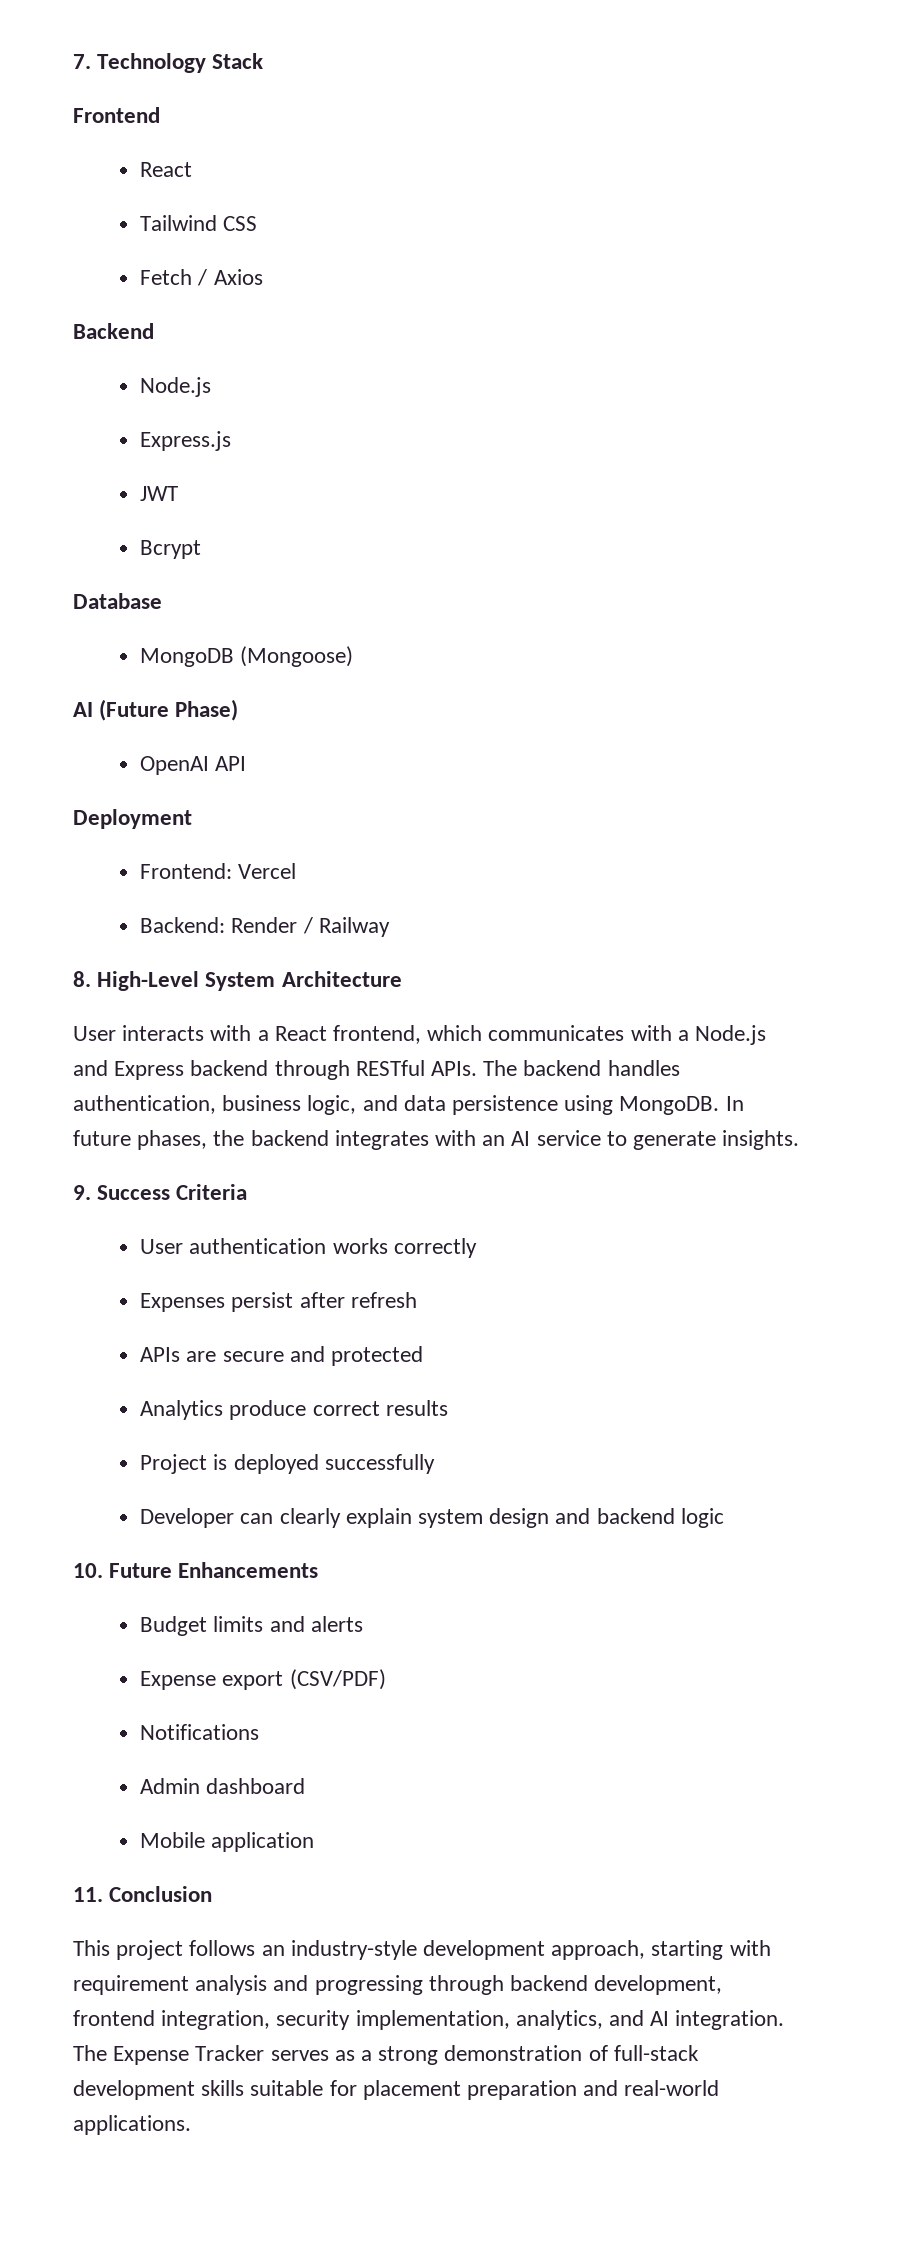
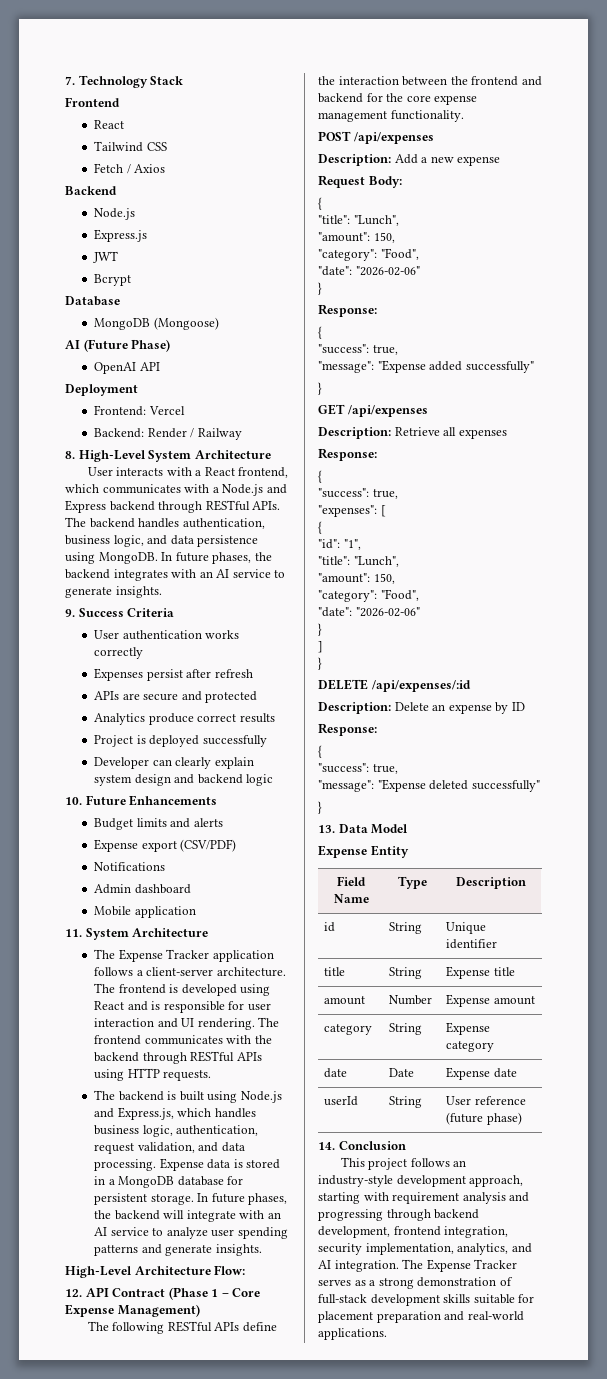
(103, 1894) none -> [85,928,209,940] [93,949,274,962] [93,967,286,977] [93,983,271,996] [93,1001,271,1013] [93,1017,280,1030] [93,1035,272,1045] [93,1051,262,1064] [93,1068,212,1081] [93,1090,282,1103] [93,1107,256,1120] [93,1125,259,1137] [93,1142,245,1154] [93,1158,281,1171] [93,1176,244,1188] [93,1193,288,1205] [93,1210,281,1222] [93,1227,288,1239] [93,1244,262,1256] [65,1265,246,1278] [65,1287,261,1300] [65,1304,200,1317] [87,1321,277,1334] [318,76,542,86] [318,93,478,105] [318,110,464,122] [318,131,434,144] [318,154,501,166] [318,175,402,188] [318,197,322,210] [318,215,399,226] [318,232,395,243] [318,248,419,261] [318,266,420,276] [318,282,322,295] [318,304,377,317] [318,326,322,339] [318,344,398,355] [318,360,534,373] [318,382,322,395] [318,404,428,417] [318,427,507,439] [318,448,377,461] [318,470,322,483] [318,488,398,499] [318,505,386,517] [318,521,322,534] [318,539,361,550] [318,556,399,567] [318,573,395,584] [318,589,419,602] [318,607,420,617] [318,623,322,636] [318,641,323,653] [318,657,322,670] [318,679,471,692] [318,702,525,714] [318,723,377,736] [318,745,322,758] [318,763,398,774] [318,779,540,792] [318,801,322,814] [318,824,409,834] [318,845,409,858] [337,876,366,886] [333,894,369,903] [397,876,427,889] [456,877,526,889] [324,922,336,932] [389,922,423,934] [446,922,487,934] [446,939,498,949] [324,967,346,976] [389,967,423,979] [446,966,515,979] [324,996,366,1005] [389,995,433,1005] [446,994,535,1007] [324,1024,373,1035] [389,1023,423,1035] [446,1022,491,1035] [446,1041,495,1052] [324,1068,348,1078] [389,1068,415,1077] [446,1067,517,1080] [324,1096,359,1106] [389,1096,423,1108] [446,1096,526,1105] [446,1112,522,1125] [318,1142,335,1150] System Architecture // The Expense Tracker application follows a client-server architecture. The frontend is developed using React and is responsible for user interaction and UI rendering. The frontend communicates with the backend through RESTful APIs using HTTP requests. // The backend is built using Node.js and Express.js, which handles business logic, authentication, request validation, and data processing. Expense data is stored in a MongoDB database for persistent storage. In future phases, the backend will integrate with an AI service to analyze user spending patterns and generate insights. // High-Level Architecture Flow: // 12. API Contract (Phase 1 – Core Expense Management) // The following RESTful APIs define the interaction between the frontend and backend for the core expense management functionality. // POST /api/expenses // Description: Add a new expense // Request Body: // { // "title": "Lunch", // "amount": 150, // "category": "Food", // "date": "2026-02-06" // } // Response: // { // "success": true, // "message": "Expense added successfully" // } // GET /api/expenses // Description: Retrieve all expenses // Response: // { // "success": true, // "expenses": [ // { // "id": "1", // "title": "Lunch", // "amount": 150, // "category": "Food", // "date": "2026-02-06" // } // ] // } // DELETE /api/expenses/:id // Description: Delete an expense by ID // Response: // { // "success": true, // "message": "Expense deleted successfully" // } // 13. Data Model // Expense Entity // Field Name | Type | Description // id | String | Unique identifier // title | String | Expense title // amount | Number | Expense amount // category | String | Expense category // date | Date | Expense date // userId | String | User reference (future phase) // 14.

